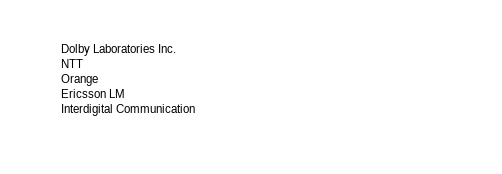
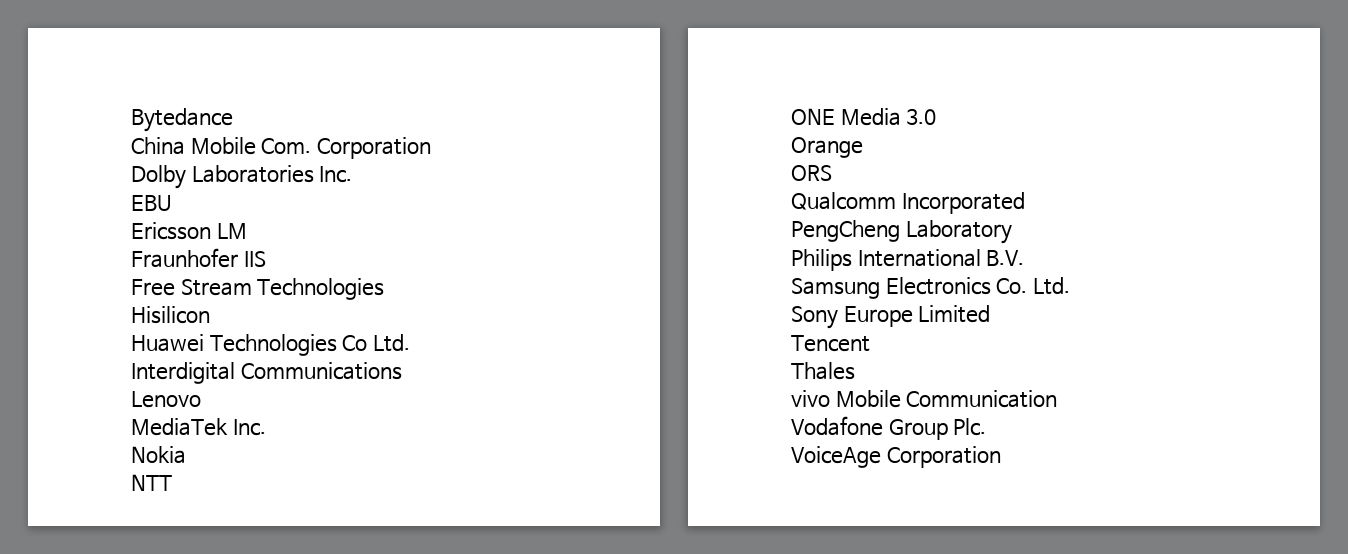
(61, 50) none -> [131,108,233,132] [131,137,432,159] Bytedance // China Mobile Com. Corporation //
[61,59,83,68] [61,74,98,86] NTT // Orange -> [131,195,172,211] EBU
[61,104,196,116] Interdigital Communication -> [131,248,266,268] [131,278,385,300] [131,306,210,324] [131,334,410,356] [131,362,402,384] [131,391,201,408] [131,418,266,436] [131,446,186,464] [131,474,172,491] [791,108,937,126] [791,137,863,158] [791,165,832,181] [791,192,1025,214] [791,220,1012,244] [791,249,1025,271] [791,277,1070,299] [791,305,991,329] [791,335,870,352] [791,362,855,380] [791,390,1058,408] [791,416,987,440] [791,446,1001,468] Fraunhofer IIS // Free Stream Technologies // Hisilicon // Huawei Technologies Co Ltd. // Interdigital Communications // Lenovo // MediaTek Inc. // Nokia // NTT // ONE Media 3.0 // Orange // ORS // Qualcomm Incorporated // PengCheng Laboratory // Philips International B.V. // Samsung Electronics Co. Ltd. // Sony Europe Limited // Tencent // Thales // vivo Mobile Communication // Vodafone Group Plc. // VoiceAge Corporation

